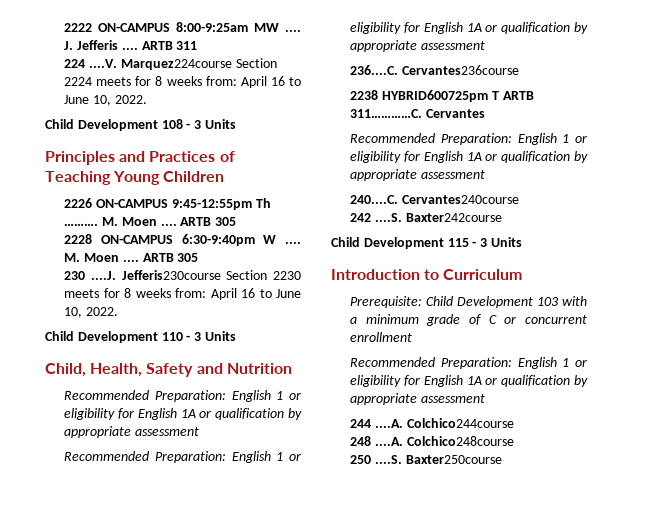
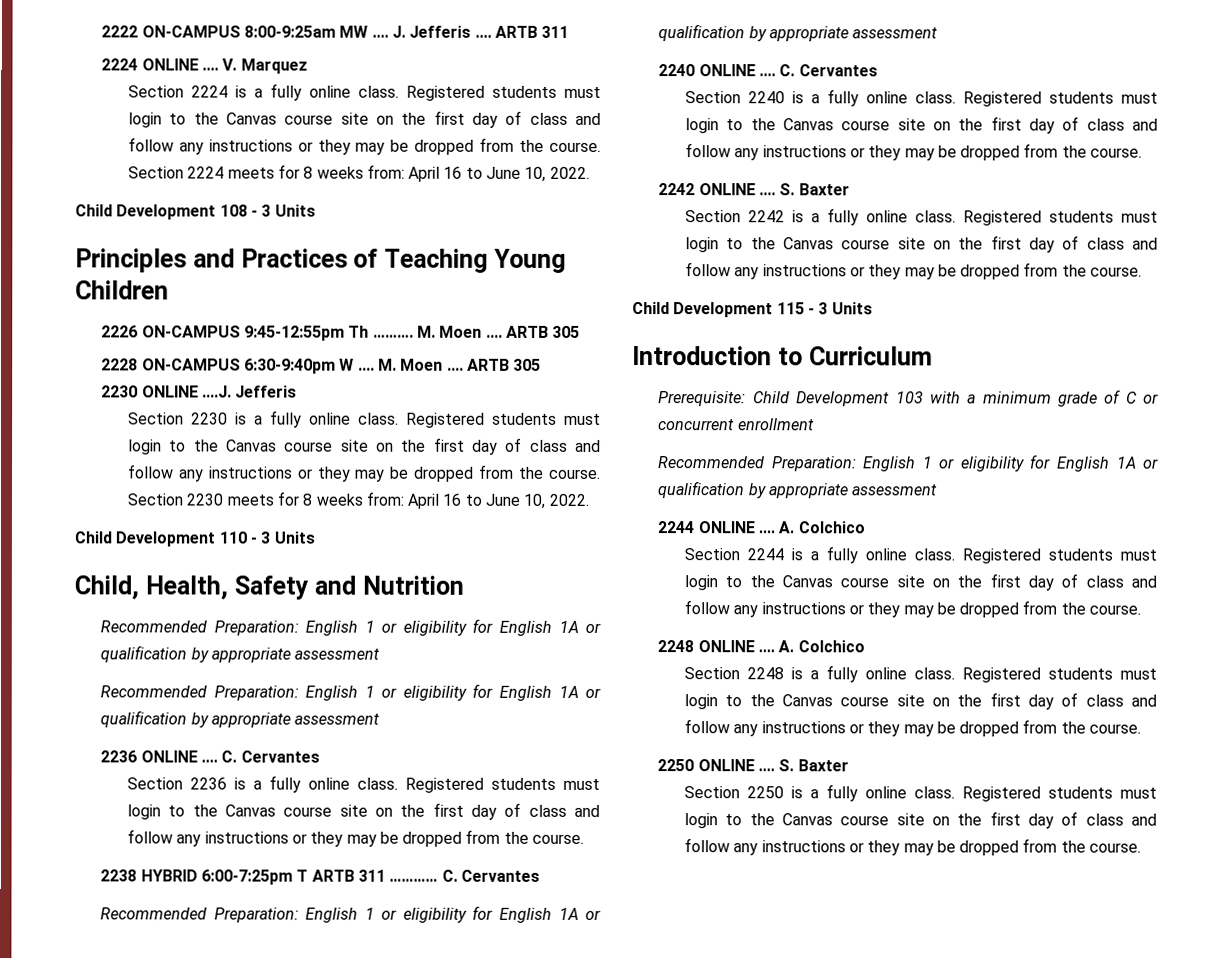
[64,59,232,70] 224 ....V. Marquez224course -> [101,58,308,74] [127,83,601,101] [127,110,601,128] [127,137,601,155] 2224 ONLINE .... V. Marquez // Section 2224 is a fully online class. Registered students must login to the Canvas course site on the first day of class and follow any instructions or they may be dropped from the course.
[64,270,221,280] 230 ....J. Jefferis230course -> [101,385,298,398] [127,410,601,428] [127,437,601,455] [127,464,601,482] 2230 ONLINE ....J. Jefferis // Section 2230 is a fully online class. Registered students must login to the Canvas course site on the first day of class and follow any instructions or they may be dropped from the course.
[350,65,519,75] [350,90,534,102] [350,109,423,118] 236....C. Cervantes236course // 2238 HYBRID600725pm T ARTB 311…………C. -> [100,750,320,763] [126,775,600,793] [126,802,600,820] [126,829,585,847] [100,869,458,885] 2236 ONLINE .... C. Cervantes // Section 2236 is a fully online class. Registered students must login to the Canvas course site on the first day of class and follow any instructions or they may be dropped from the course. // 2238 HYBRID 6:00-7:25pm T ARTB 311 ………… C.
[350,195,519,204] [350,213,502,222] 240....C. Cervantes240course // 242 ....S. Baxter242course -> [658,64,878,77] [684,89,1158,107] [684,116,1158,134] [684,143,1143,161] [658,183,850,196] [684,208,1158,226] [684,235,1158,253] [684,262,1143,280] 2240 ONLINE .... C. Cervantes // Section 2240 is a fully online class. Registered students must login to the Canvas course site on the first day of class and follow any instructions or they may be dropped from the course. // 2242 ONLINE .... S. Baxter // Section 2242 is a fully online class. Registered students must login to the Canvas course site on the first day of class and follow any instructions or they may be dropped from the course.
[350,418,514,428] [350,436,514,446] [350,455,502,464] 244 ....A. Colchico244course // 248 ....A. Colchico248course // 250 ....S. Baxter250course -> [657,521,865,534] [683,546,1157,564] [683,573,1157,591] [683,600,1142,618] [657,640,865,653] [683,665,1157,683] [683,692,1157,710] [683,719,1142,737] [657,759,849,772] [683,784,1157,802] [683,811,1157,829] [683,838,1142,856] 2244 ONLINE .... A. Colchico // Section 2244 is a fully online class. Registered students must login to the Canvas course site on the first day of class and follow any instructions or they may be dropped from the course. // 2248 ONLINE .... A. Colchico // Section 2248 is a fully online class. Registered students must login to the Canvas course site on the first day of class and follow any instructions or they may be dropped from the course. // 2250 ONLINE .... S. Baxter // Section 2250 is a fully online class. Registered students must login to the Canvas course site on the first day of class and follow any instructions or they may be dropped from the course.

